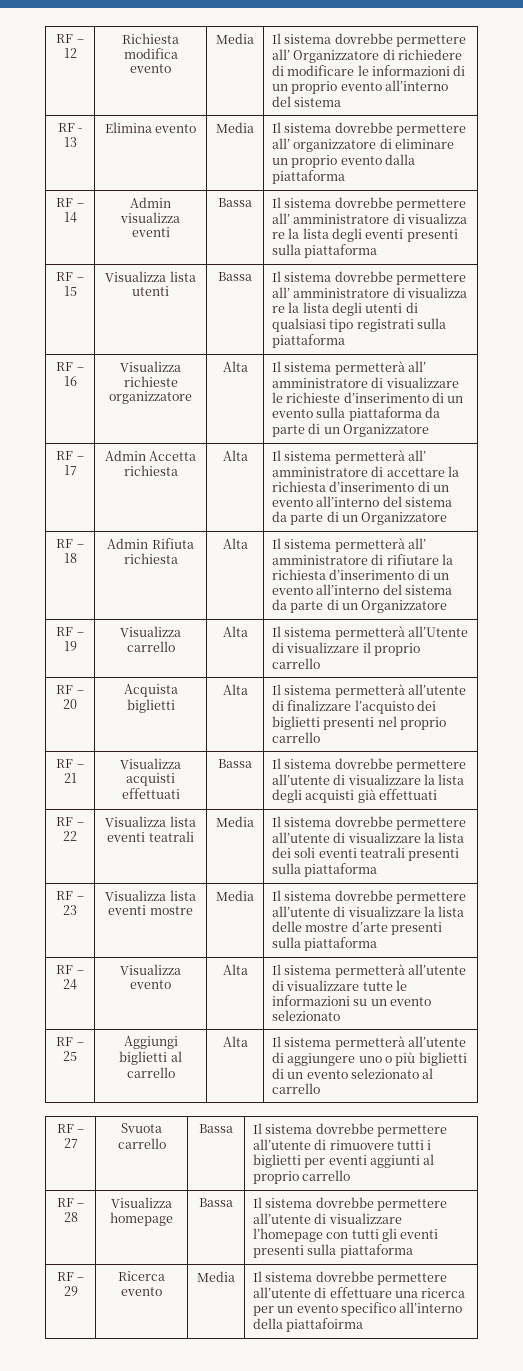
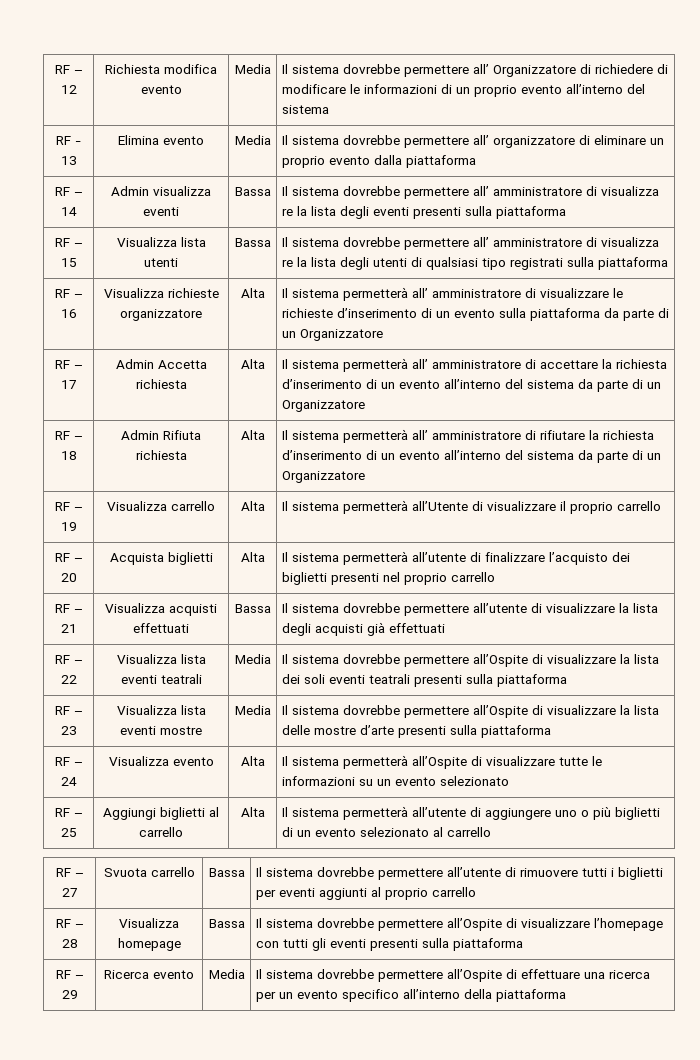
[271,832,330,843] all’utente -> [472,654,528,667] all’Ospite
[271,906,330,917] all’utente -> [472,705,528,718] all’Ospite
[407,964,466,975] all’utente -> [411,756,467,769] all’Ospite
[252,1213,311,1224] all’utente -> [446,918,502,931] all’Ospite
[252,1287,311,1298] all’utente -> [446,969,502,982] all’Ospite
[286,1318,364,1332] piattafoirma -> [495,989,566,1002] piattaforma

